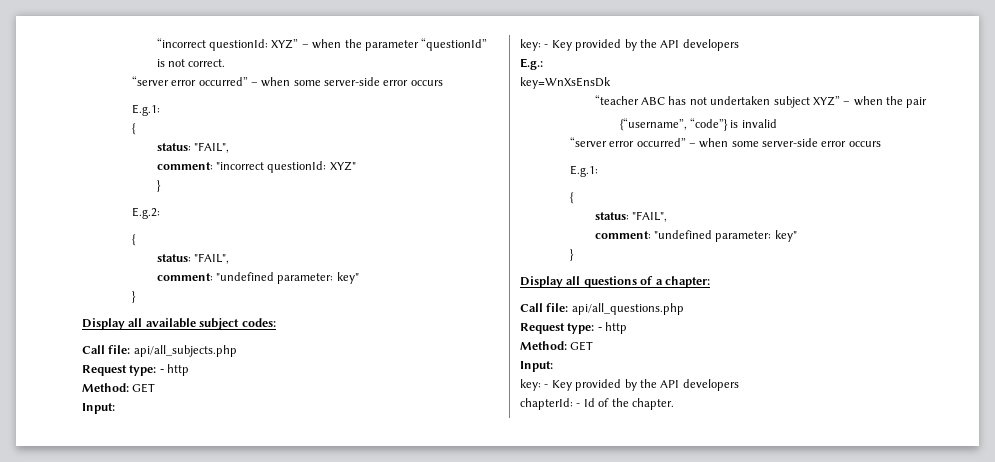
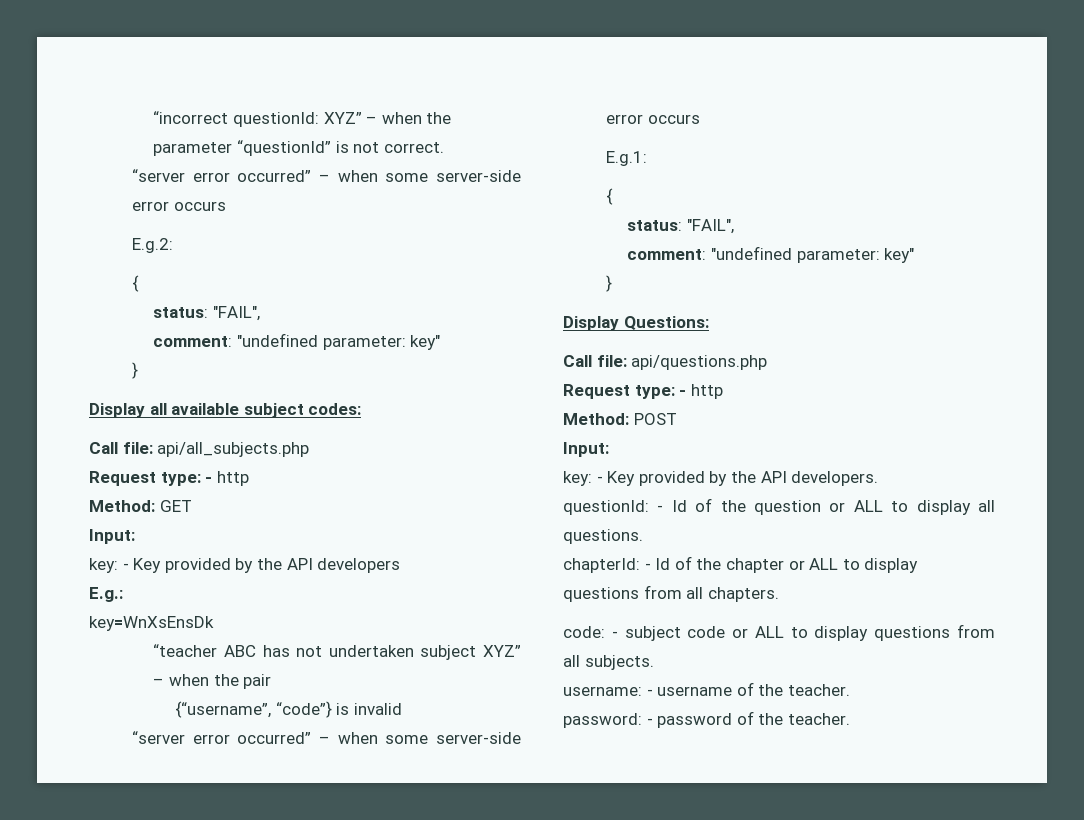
[131,104,160,116] [131,123,136,135] [156,142,230,153] [156,161,356,173] [156,180,161,192] // E.g.1: // { // status: "FAIL", // comment: "incorrect questionId: XYZ" // } -> (226, 206) none
[566,276,710,288] [520,303,684,315] [520,322,628,334] [520,341,594,351] [520,361,553,372] [520,379,739,391] all questions of a chapter: // Call file: api/all_questions.php // Request type: - http // Method: GET // Input: // key: - Key provided by the API developers -> [623,316,709,330] [563,355,768,370] [563,384,723,399] [563,413,677,425] [563,442,609,457] [563,471,879,486] [563,498,995,515] [563,529,643,544] Questions: // Call file: api/questions.php // Request type: - http // Method: POST // Input: // key: - Key provided by the API developers. // questionId: - Id of the question or ALL to display all questions.
[631,398,674,410] chapter. -> [725,558,919,573] [563,585,779,602] [563,624,995,641] [563,655,654,670] [563,682,850,696] [563,711,850,728] chapter or ALL to display questions from all chapters. // code: - subject code or ALL to display questions from all subjects. // username: - username of the teacher. // password: - password of the teacher.

